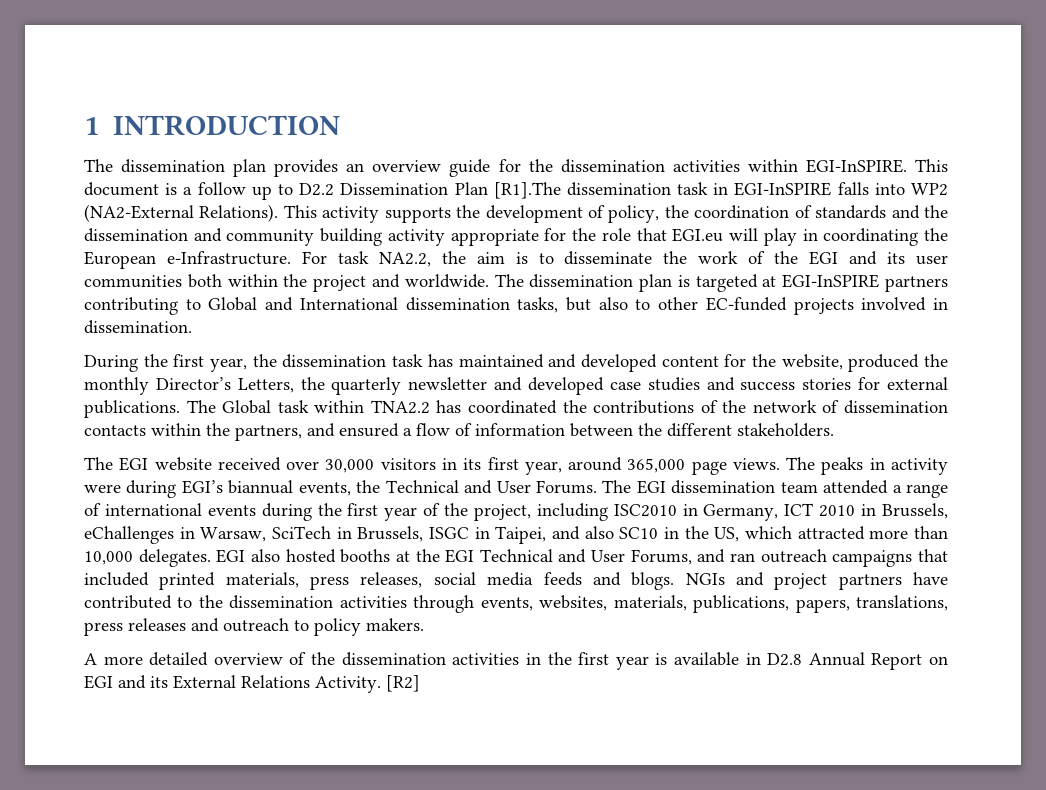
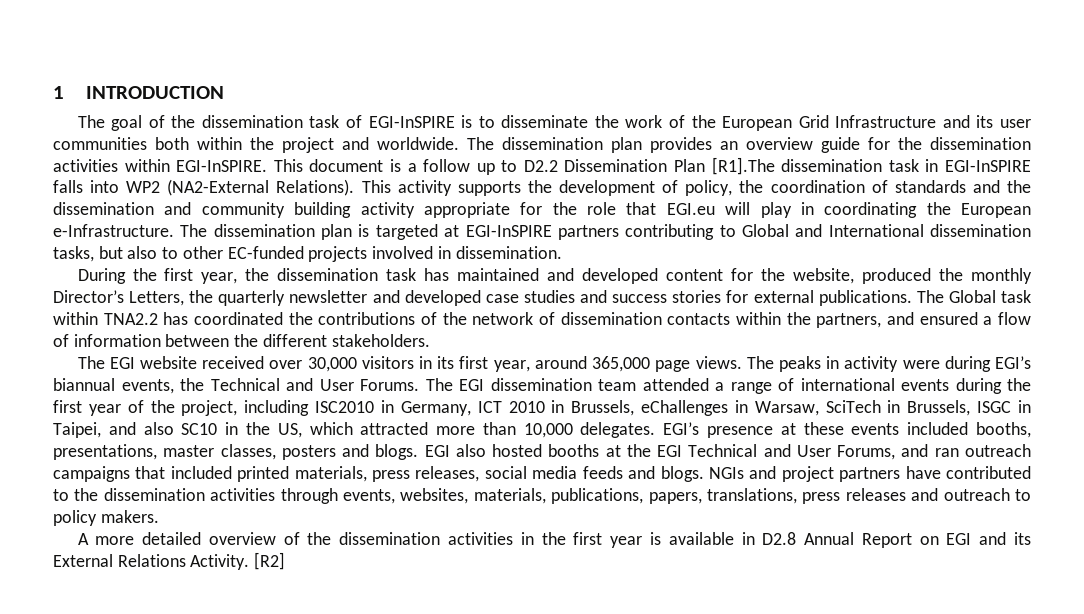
(113, 165) none -> [111,115,1032,131] [53,137,494,153] goal of the dissemination task of EGI-InSPIRE is to disseminate the work of the European Grid Infrastructure and its user communities both within the project and worldwide. The
[301,251,949,267] [84,274,489,292] For task NA2.2, the aim is to disseminate the work of the EGI and its user communities both within the project and worldwide. -> (174, 230) none
(211, 558) none -> [663,422,1031,438] [53,444,419,460] EGI’s presence at these events included booths, presentations, master classes, posters and blogs.

